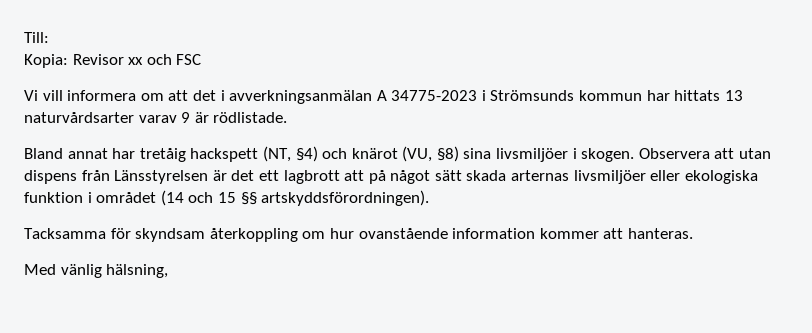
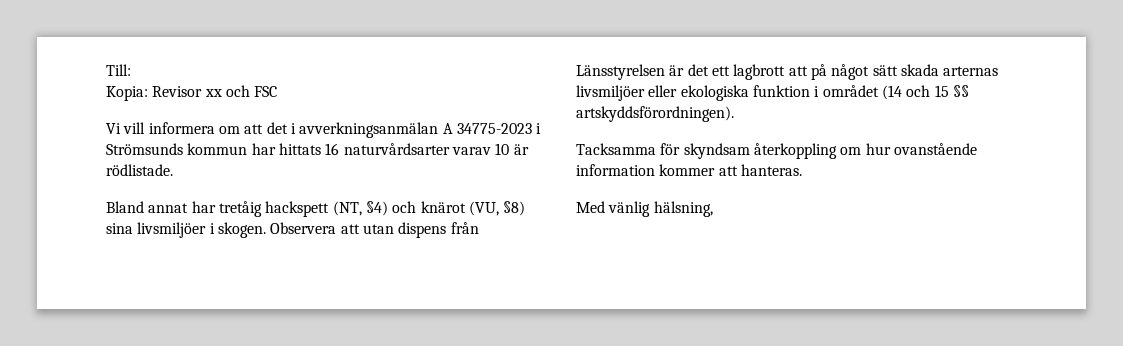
[724,90,743,101] 13 -> [325,143,340,155] 16
[181,112,191,123] 9 -> [495,143,510,155] 10

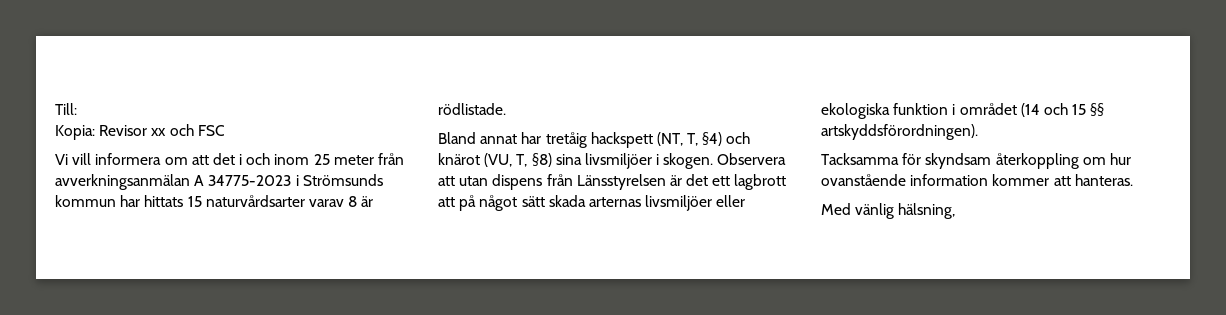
(296, 128) none -> [246,153,405,165] och inom 25 meter från
[325,143,340,155] 16 -> [187,196,202,207] 15
[495,143,510,155] 10 -> [348,196,358,207] 8
(362, 208) none -> [687,133,699,146] T,
(499, 208) none -> [516,154,528,167] T,

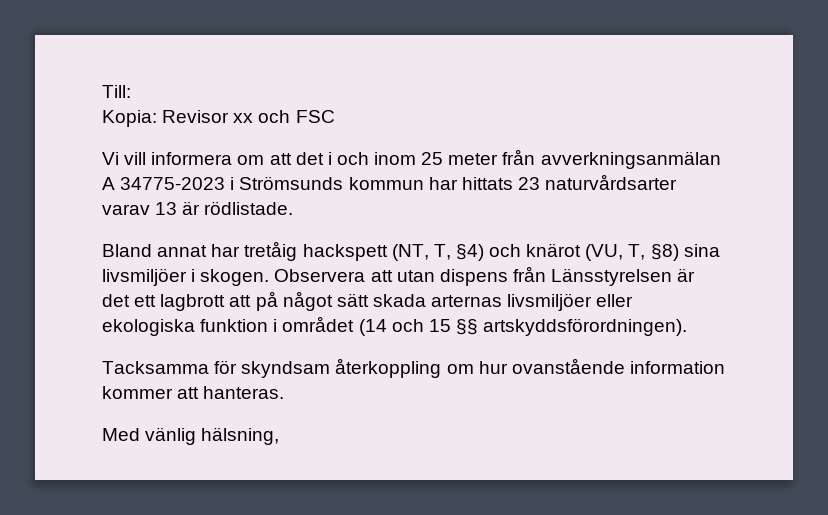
[187,196,202,207] 15 -> [517,177,540,190] 23
[348,196,358,207] 8 -> [155,202,178,215] 13

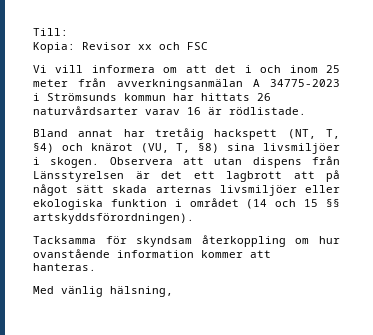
[517,177,540,190] 23 -> [257,93,271,101] 26
[155,202,178,215] 13 -> [187,107,201,115] 16

